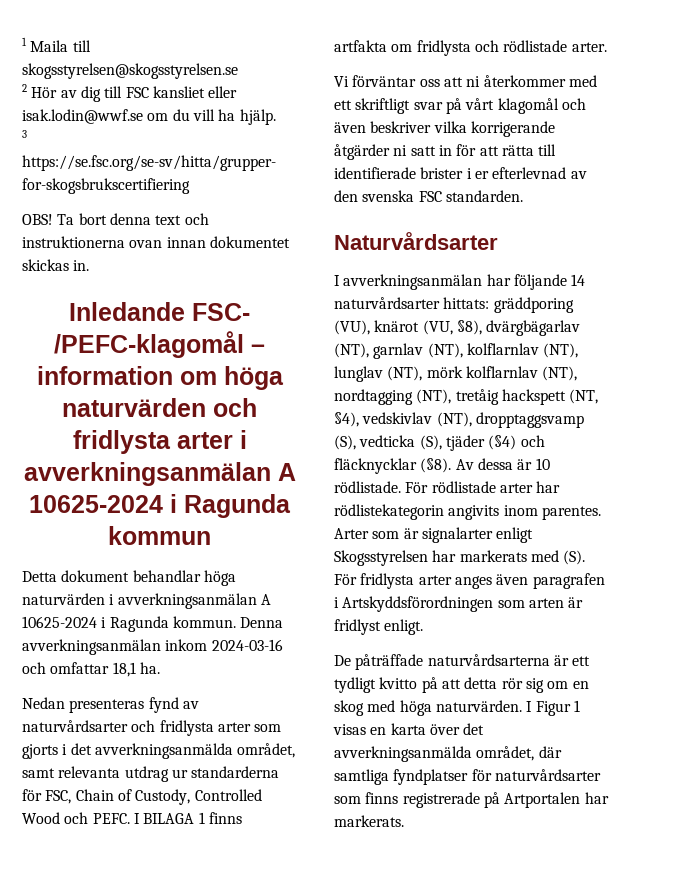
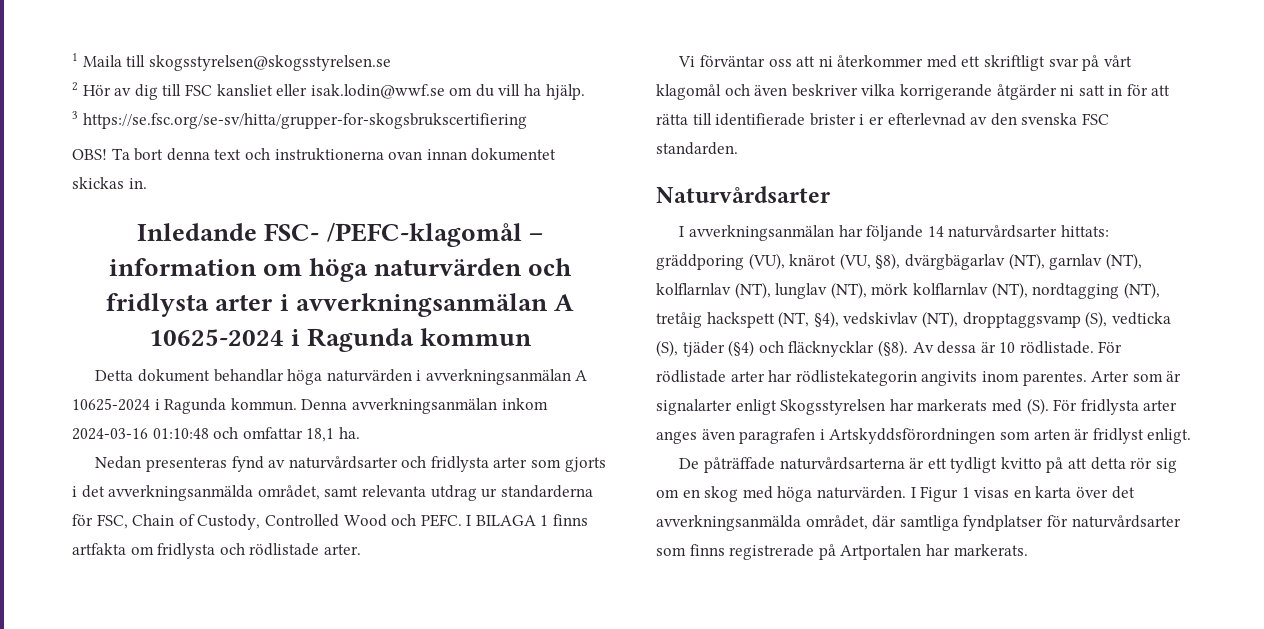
(283, 645) none -> [152,428,209,439] 01:10:48

